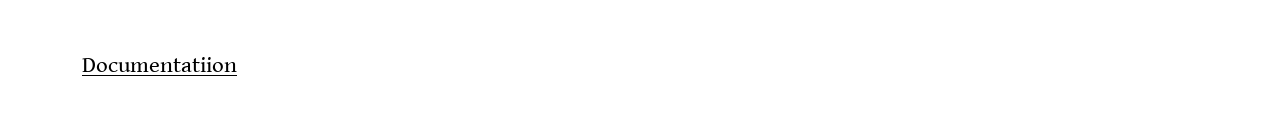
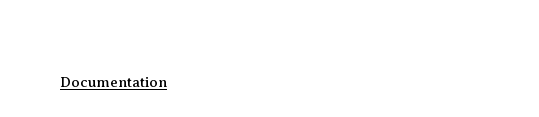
[82,57,237,72] Documentatiion -> [60,77,167,87] Documentation

